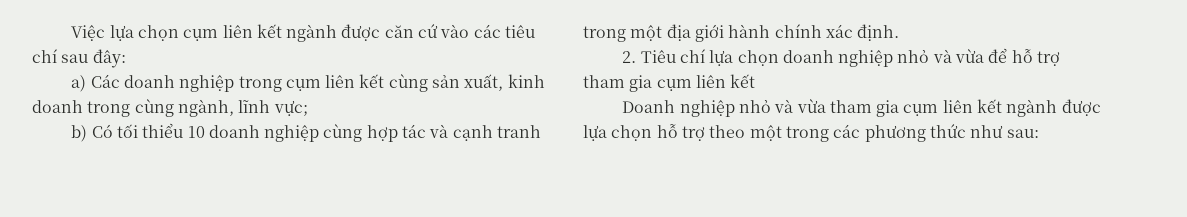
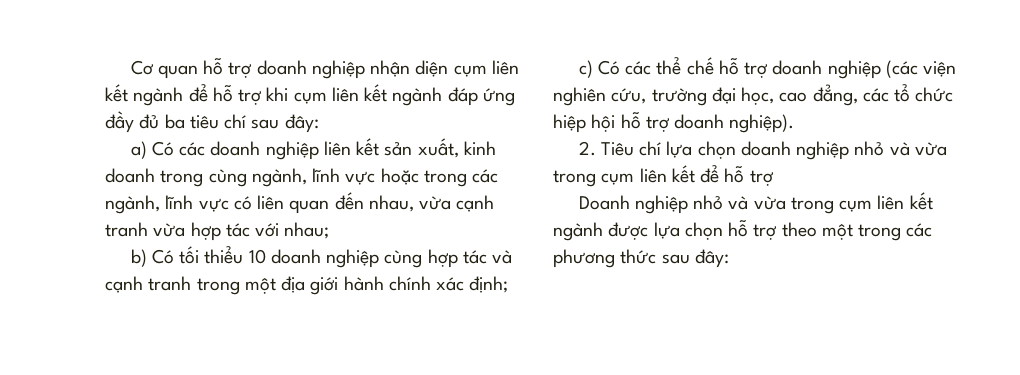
[71,24,501,42] Việc lựa chọn cụm liên kết ngành được căn cứ vào các -> [130,58,520,79] [105,84,515,106] [105,111,185,133] Cơ quan hỗ trợ doanh nghiệp nhận diện cụm liên kết ngành để hỗ trợ khi cụm liên kết ngành đáp ứng đầy đủ ba
[90,74,428,92] Các doanh nghiệp trong cụm liên kết cùng -> [151,138,380,160] Có các doanh nghiệp liên kết
[273,100,308,116] vực; -> [345,168,499,187] [105,192,495,214] [105,222,330,241] vực hoặc trong các ngành, lĩnh vực có liên quan đến nhau, vừa cạnh tranh vừa hợp tác với nhau;
[857,24,900,41] định. -> [469,276,509,293] [578,57,957,79] [553,84,954,106] [553,112,795,133] định; // c) Có các thể chế hỗ trợ doanh nghiệp (các viện nghiên cứu, trường đại học, cao đẳng, các tổ chức hiệp hội hỗ trợ doanh nghiệp).
[988,48,1061,66] [583,74,756,92] để hỗ trợ tham gia cụm liên kết -> [553,165,774,187] trong cụm liên kết để hỗ trợ
[829,100,900,117] tham gia -> [790,197,834,214] trong
[970,125,1039,138] như sau: -> [661,249,729,268] sau đây:

